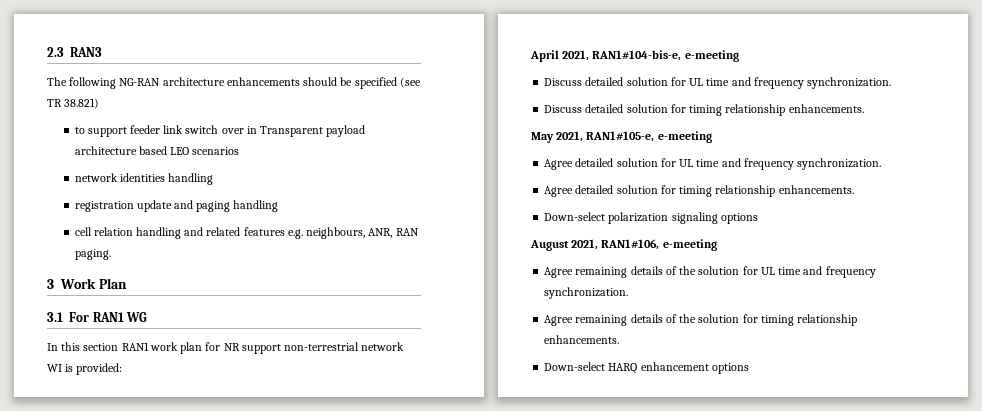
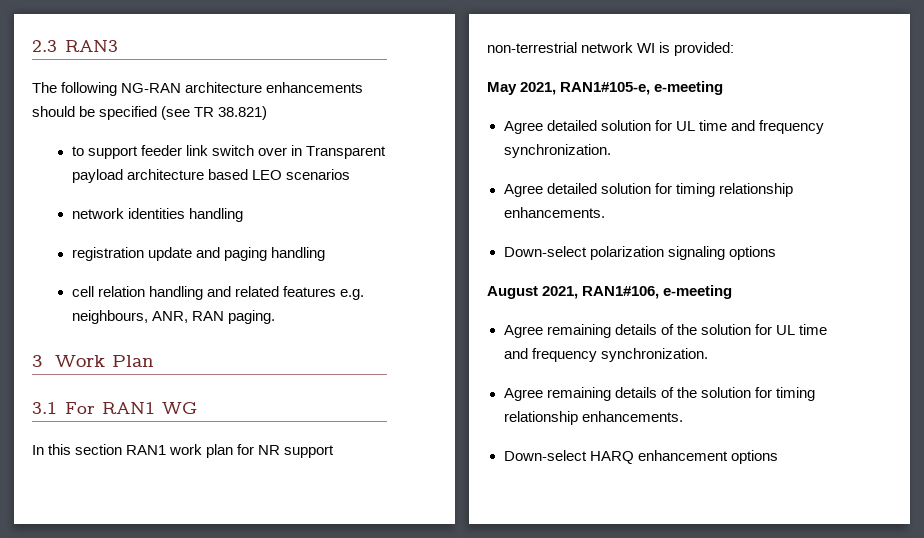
[530,50,739,62] [544,77,892,89] [544,104,864,116] // April 2021, RAN1#104-bis-e, e-meeting // Discuss detailed solution for UL time and frequency synchronization. // Discuss detailed solution for timing relationship enhancements. -> (735, 49) none

